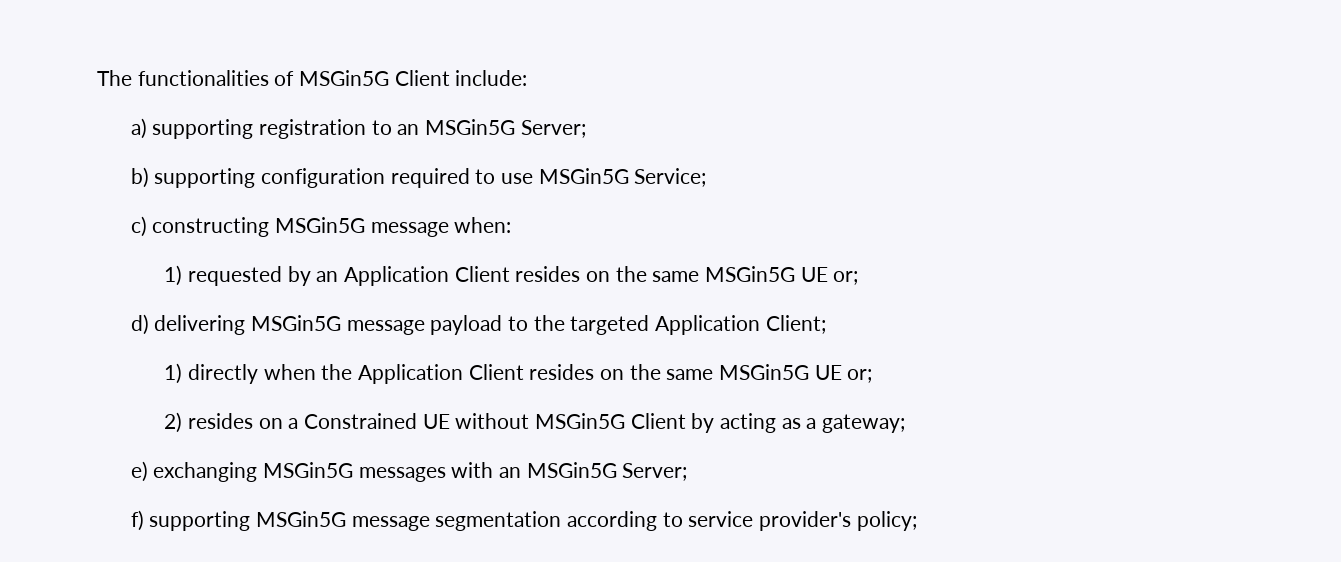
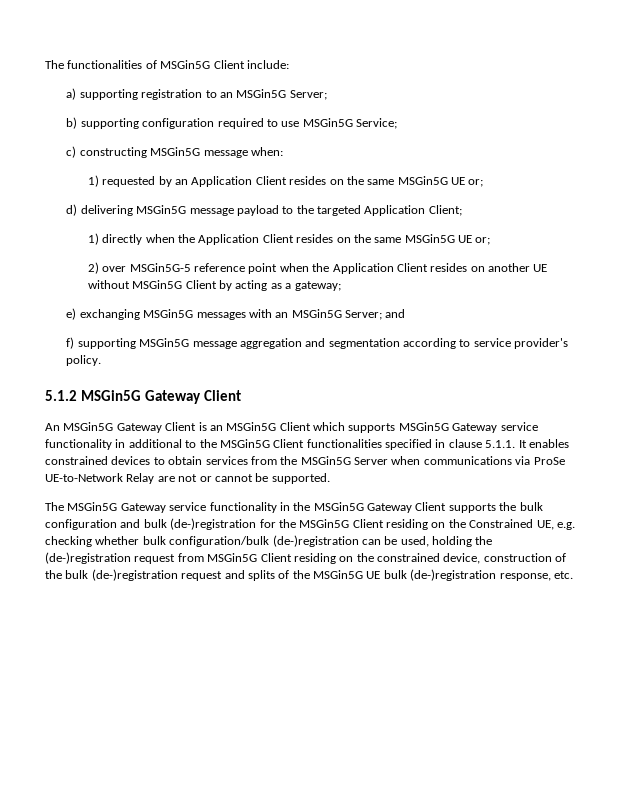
[187,413,417,429] resides on a Constrained -> [102,263,531,274] over MSGin5G-5 reference point when the Application Client resides on another
(688, 472) none -> [385,309,406,318] and
(430, 523) none -> [239,338,326,349] aggregation and
[856,511,917,531] policy; -> [66,355,102,366] [45,390,241,404] [45,422,538,433] [45,439,569,450] [45,456,565,465] [45,473,330,484] [45,502,543,513] [45,518,575,530] [45,535,493,547] [45,552,567,564] [45,569,573,581] policy. // 5.1.2 MSGin5G Gateway Client // An MSGin5G Gateway Client is an MSGin5G Client which supports MSGin5G Gateway service functionality in additional to the MSGin5G Client functionalities specified in clause 5.1.1. It enables constrained devices to obtain services from the MSGin5G Server when communications via ProSe UE-to-Network Relay are not or cannot be supported. // The MSGin5G Gateway service functionality in the MSGin5G Gateway Client supports the bulk configuration and bulk (de-)registration for the MSGin5G Client residing on the Constrained UE, e.g. checking whether bulk configuration/bulk (de-)registration can be used, holding the (de-)registration request from MSGin5G Client residing on the constrained device, construction of the bulk (de-)registration request and splits of the MSGin5G UE bulk (de-)registration response, etc.

